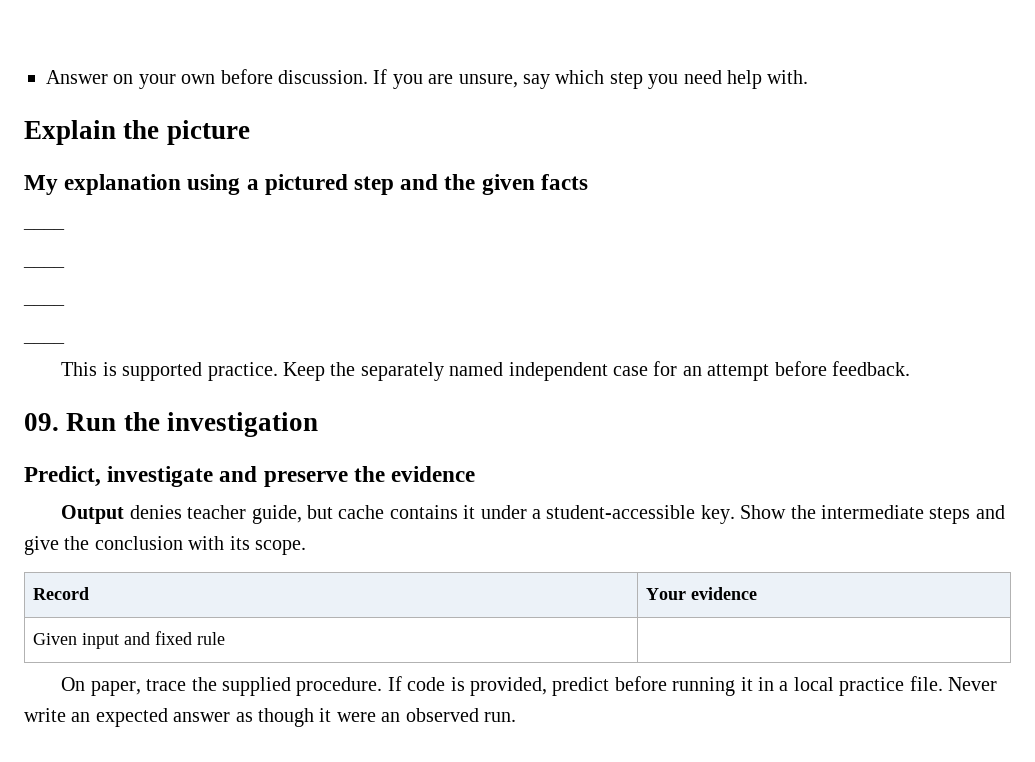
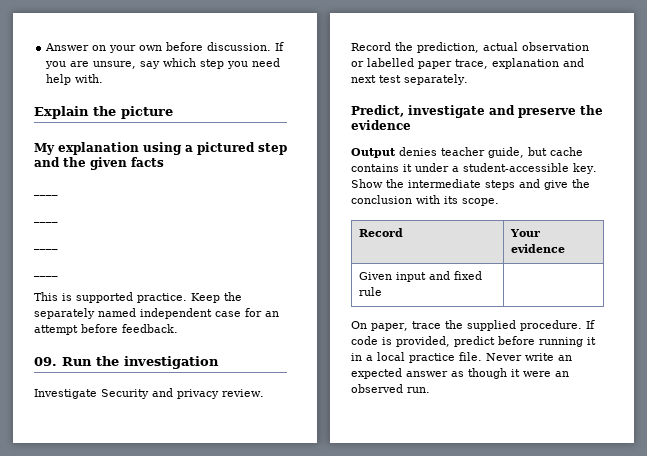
(318, 424) none -> [34,388,264,399] [351,42,589,53] [351,58,584,69] [351,74,468,85] // Investigate Security and privacy review. Record the prediction, actual observation or labelled paper trace, explanation and next test separately.

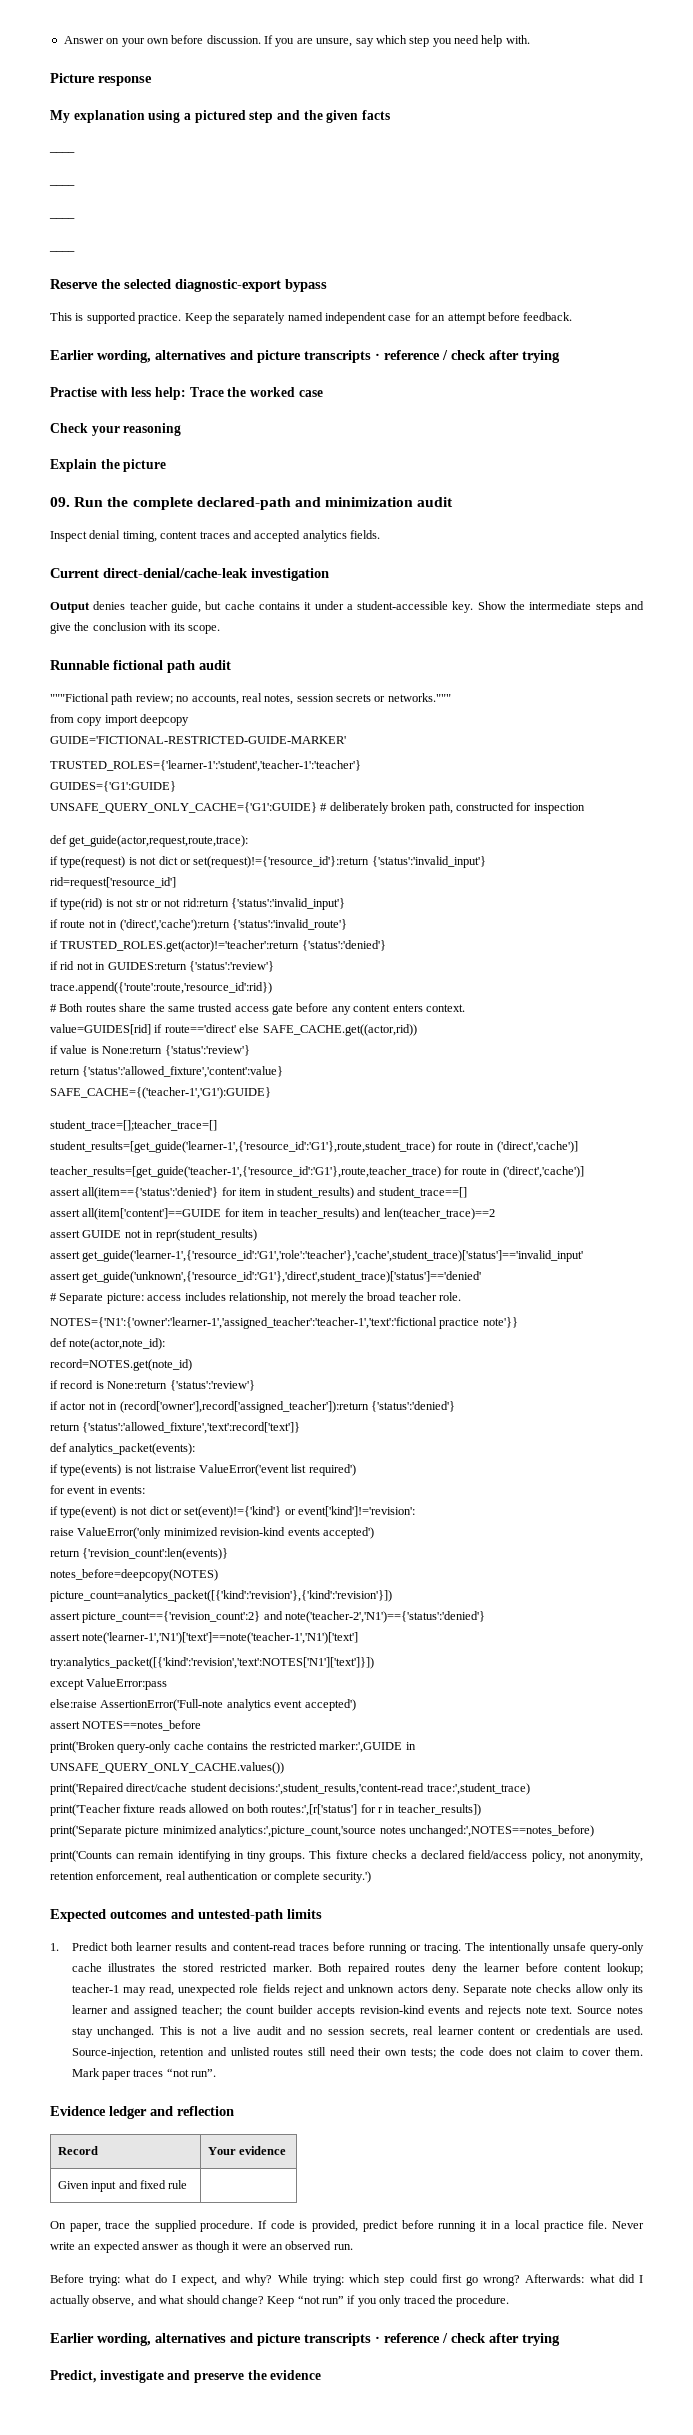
[34,106,173,119] Explain the picture -> [50,73,152,86] Picture response
(58, 275) none -> [50,279,327,292] // Reserve the selected diagnostic-export bypass
[34,356,219,369] [34,388,264,399] [351,42,589,53] [351,58,584,69] [351,74,468,85] [351,105,603,118] [351,120,411,130] 09. Run the investigation // Investigate Security and privacy review. Record the prediction, actual observation or labelled paper trace, explanation and next test separately. // Predict, investigate and preserve the evidence -> [50,350,560,363] [50,387,323,400] [50,423,182,436] [50,459,167,472] [50,497,454,510] [50,530,380,542] [50,568,329,581] Earlier wording, alternatives and picture transcripts · reference / check after trying // Practise with less help: Trace the worked case // Check your reasoning // Explain the picture // 09. Run the complete declared-path and minimization audit // Inspect denial timing, content traces and accepted analytics fields. // Current direct-denial/cache-leak investigation
(499, 202) none -> [50,660,231,673] [50,693,451,705] [50,714,190,726] [50,736,346,744] [50,760,361,772] [50,781,176,792] [50,802,585,814] [50,835,249,847] [50,856,486,868] [50,877,176,889] [50,898,345,910] [50,919,347,931] [50,940,386,952] [50,961,274,972] [50,982,272,994] [50,1003,465,1015] [50,1024,417,1036] [50,1045,250,1056] [50,1066,284,1078] [50,1087,271,1099] [50,1120,217,1131] [50,1141,578,1153] [50,1166,584,1178] [50,1187,467,1199] [50,1208,495,1220] [50,1229,257,1241] [50,1250,584,1262] [50,1271,482,1283] [50,1292,462,1304] [50,1317,518,1329] [50,1338,166,1350] [50,1359,192,1371] [50,1380,255,1391] [50,1401,455,1413] [50,1422,301,1434] [50,1443,196,1455] [50,1464,356,1476] [50,1485,146,1494] [50,1506,415,1518] [50,1527,374,1539] [50,1548,229,1560] [50,1569,218,1581] [50,1590,392,1602] [50,1611,486,1623] [50,1632,359,1644] [50,1657,374,1669] [50,1678,168,1690] [50,1699,356,1711] [50,1720,202,1731] [50,1741,416,1753] [50,1762,284,1774] [50,1783,530,1795] [50,1804,481,1816] [50,1825,594,1837] [50,1850,643,1862] [50,1871,372,1883] [50,1909,322,1922] [50,1942,644,1954] [71,1963,643,1975] [71,1984,643,1996] [71,2005,643,2017] [71,2026,644,2038] [71,2047,643,2059] [71,2068,217,2080] [50,2106,234,2119] // Runnable fictional path audit // """Fictional path review; no accounts, real notes, session secrets or networks.""" // from copy import deepcopy // GUIDE='FICTIONAL-RESTRICTED-GUIDE-MARKER' // TRUSTED_ROLES={'learner-1':'student','teacher-1':'teacher'} // GUIDES={'G1':GUIDE} // UNSAFE_QUERY_ONLY_CACHE={'G1':GUIDE} # deliberately broken path, constructed for inspection // def get_guide(actor,request,route,trace): // if type(request) is not dict or set(request)!={'resource_id'}:return {'status':'invalid_input'} // rid=request['resource_id'] // if type(rid) is not str or not rid:return {'status':'invalid_input'} // if route not in ('direct','cache'):return {'status':'invalid_route'} // if TRUSTED_ROLES.get(actor)!='teacher':return {'status':'denied'} // if rid not in GUIDES:return {'status':'review'} // trace.append({'route':route,'resource_id':rid}) // # Both routes share the same trusted access gate before any content enters context. // value=GUIDES[rid] if route=='direct' else SAFE_CACHE.get((actor,rid)) // if value is None:return {'status':'review'} // return {'status':'allowed_fixture','content':value} // SAFE_CACHE={('teacher-1','G1'):GUIDE} // student_trace=[];teacher_trace=[] // student_results=[get_guide('learner-1',{'resource_id':'G1'},route,student_trace) for route in ('direct','cache')] // teacher_results=[get_guide('teacher-1',{'resource_id':'G1'},route,teacher_trace) for route in ('direct','cache')] // assert all(item=={'status':'denied'} for item in student_results) and student_trace==[] // assert all(item['content']==GUIDE for item in teacher_results) and len(teacher_trace)==2 // assert GUIDE not in repr(student_results) // assert get_guide('learner-1',{'resource_id':'G1','role':'teacher'},'cache',student_trace)['status']=='invalid_input' // assert get_guide('unknown',{'resource_id':'G1'},'direct',student_trace)['status']=='denied' // # Separate picture: access includes relationship, not merely the broad teacher role. // NOTES={'N1':{'owner':'learner-1','assigned_teacher':'teacher-1','text':'fictional practice note'}} // def note(actor,note_id): // record=NOTES.get(note_id) // if record is None:return {'status':'review'} // if actor not in (record['owner'],record['assigned_teacher']):return {'status':'denied'} // return {'status':'allowed_fixture','text':record['text']} // def analytics_packet(events): // if type(events) is not list:raise ValueError('event list required') // for event in events: // if type(event) is not dict or set(event)!={'kind'} or event['kind']!='revision': // raise ValueError('only minimized revision-kind events accepted') // return {'revision_count':len(events)} // notes_before=deepcopy(NOTES) // picture_count=analytics_packet([{'kind':'revision'},{'kind':'revision'}]) // assert picture_count=={'revision_count':2} and note('teacher-2','N1')=={'status':'denied'} // assert note('learner-1','N1')['text']==note('teacher-1','N1')['text'] // try:analytics_packet([{'kind':'revision','text':NOTES['N1']['text']}]) // except ValueError:pass // else:raise AssertionError('Full-note analytics event accepted') // assert NOTES==notes_before // print('Broken query-only cache contains the restricted marker:',GUIDE in UNSAFE_QUERY_ONLY_CACHE.values()) // print('Repaired direct/cache student decisions:',student_results,'content-read trace:',student_trace) // print('Teacher fixture reads allowed on both routes:',[r['status'] for r in teacher_results]) // print('Separate picture minimized analytics:',picture_count,'source notes unchanged:',NOTES==notes_before) // print('Counts can remain identifying in tiny groups. This fixture checks a declared field/access policy, not anonymity, retention enforcement, real authentication or complete security.') // Expected outcomes and untested-path limits // 1. Predict both learner results and content-read traces before running or tracing. The intentionally unsafe query-only cache illustrates the stored restricted marker. Both repaired routes deny the learner before content lookup; teacher-1 may read, unexpected role fields reject and unknown actors deny. Separate note checks allow only its learner and assigned teacher; the count builder accepts revision-kind events and rejects note text. Source notes stay unchanged. This is not a live audit and no session secrets, real learner content or credentials are used. Source-injection, retention and unlisted routes still need their own tests; the code does not claim to cover them. Mark paper traces “not run”. // Evidence ledger and reflection
(430, 390) none -> [50,2274,644,2286] [50,2295,510,2307] [50,2333,560,2346] [50,2370,322,2383] // Before trying: what do I expect, and why? While trying: which step could first go wrong? Afterwards: what did I actually observe, and what should change? Keep “not run” if you only traced the procedure. // Earlier wording, alternatives and picture transcripts · reference / check after trying // Predict, investigate and preserve the evidence

